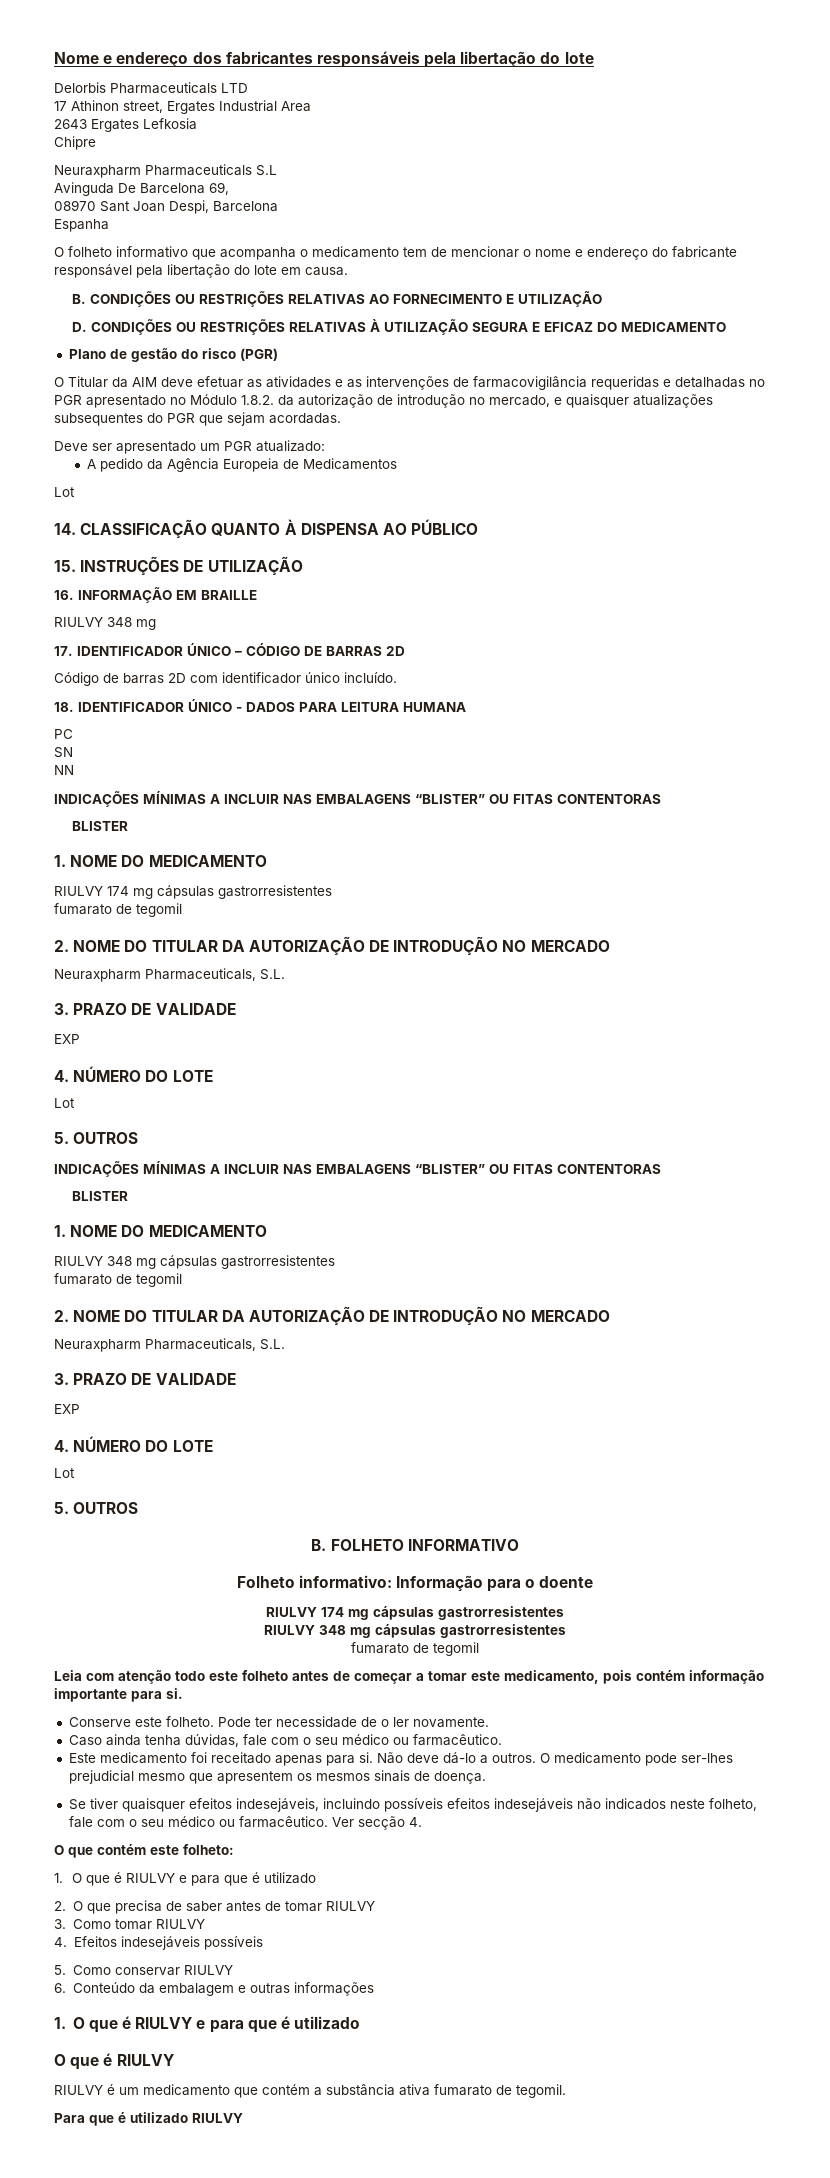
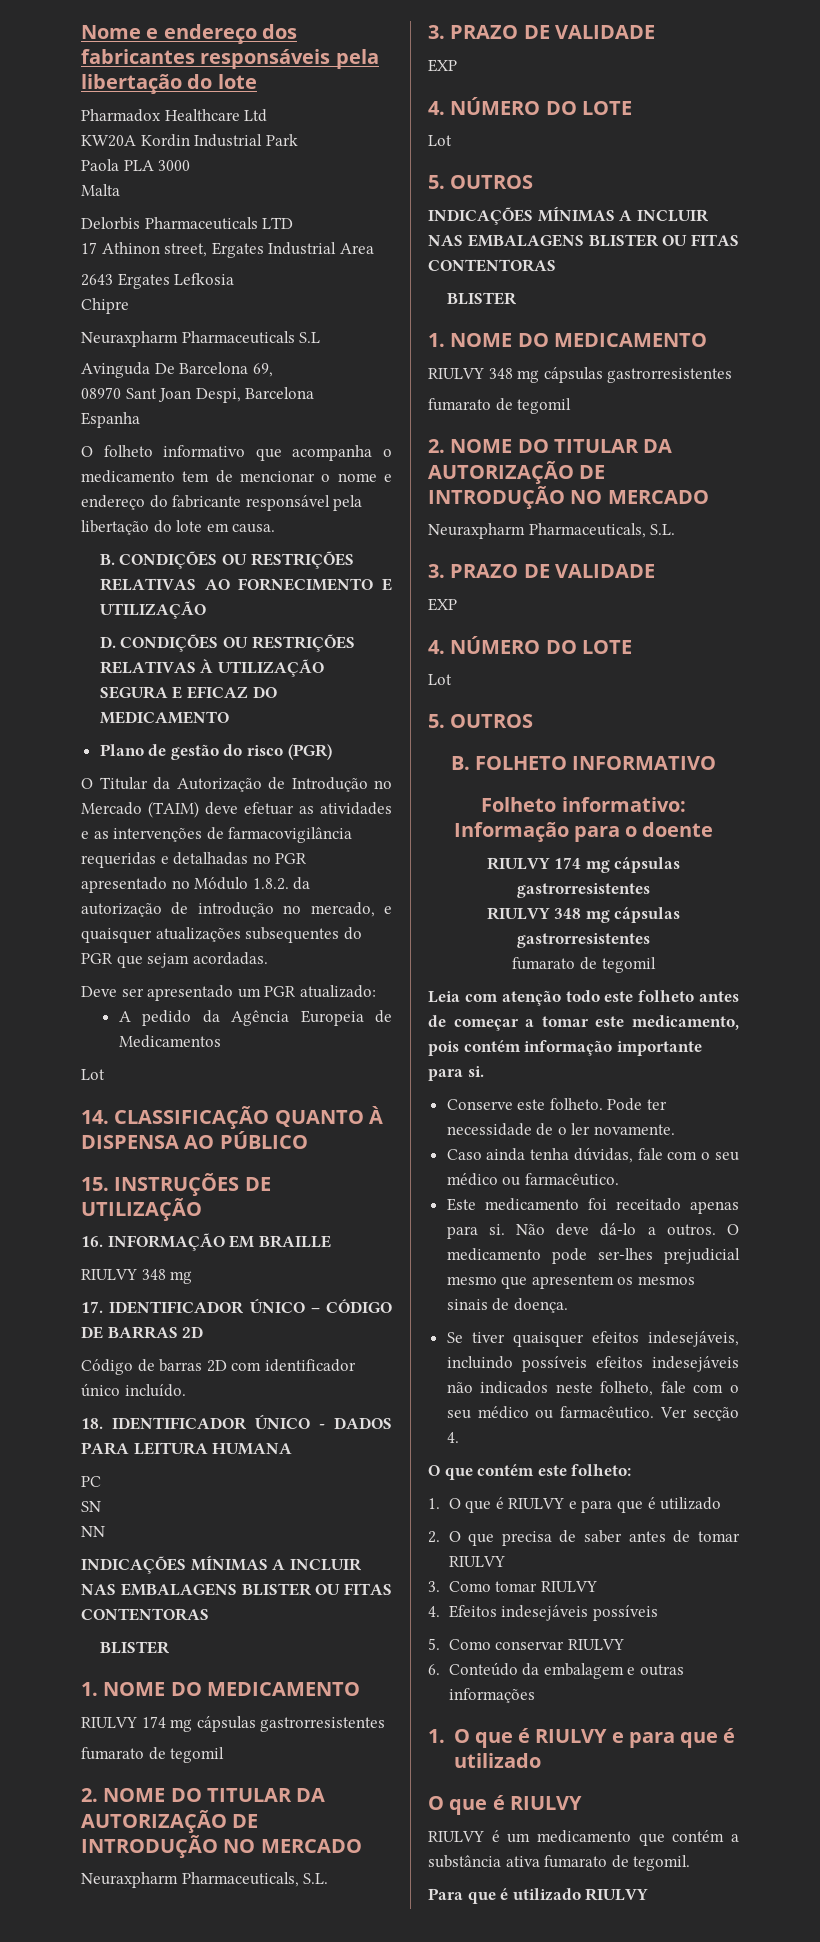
(594, 58) none -> [81,109,268,122] [81,134,298,147] [81,159,191,171] [81,184,120,196] // Pharmadox Healthcare Ltd // KW20A Kordin Industrial Park // Paola PLA 3000 // Malta
[132,377,157,387] AIM -> [176,777,392,792] [81,801,199,818] Autorização de Introdução no Mercado (TAIM)
[415,794,485,804] “BLISTER” -> [241,1583,312,1596] BLISTER
[415,1164,485,1174] “BLISTER” -> [588,234,659,247] BLISTER

